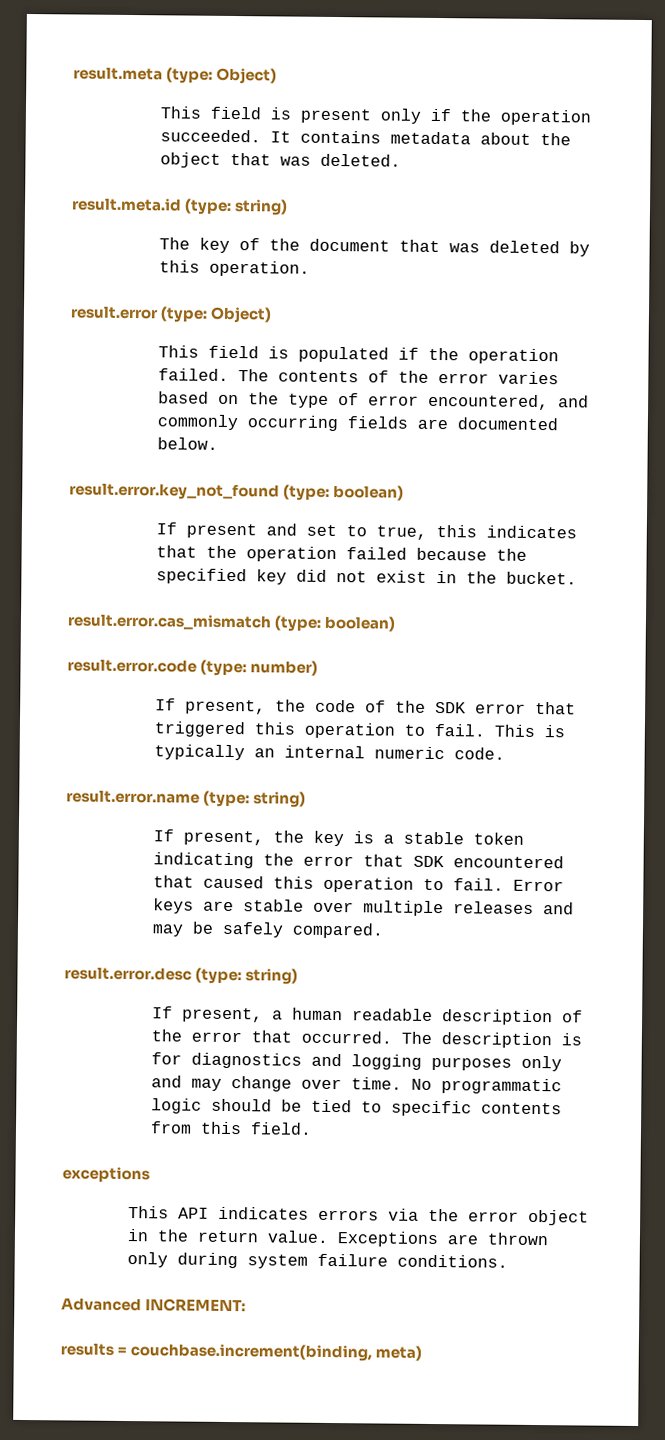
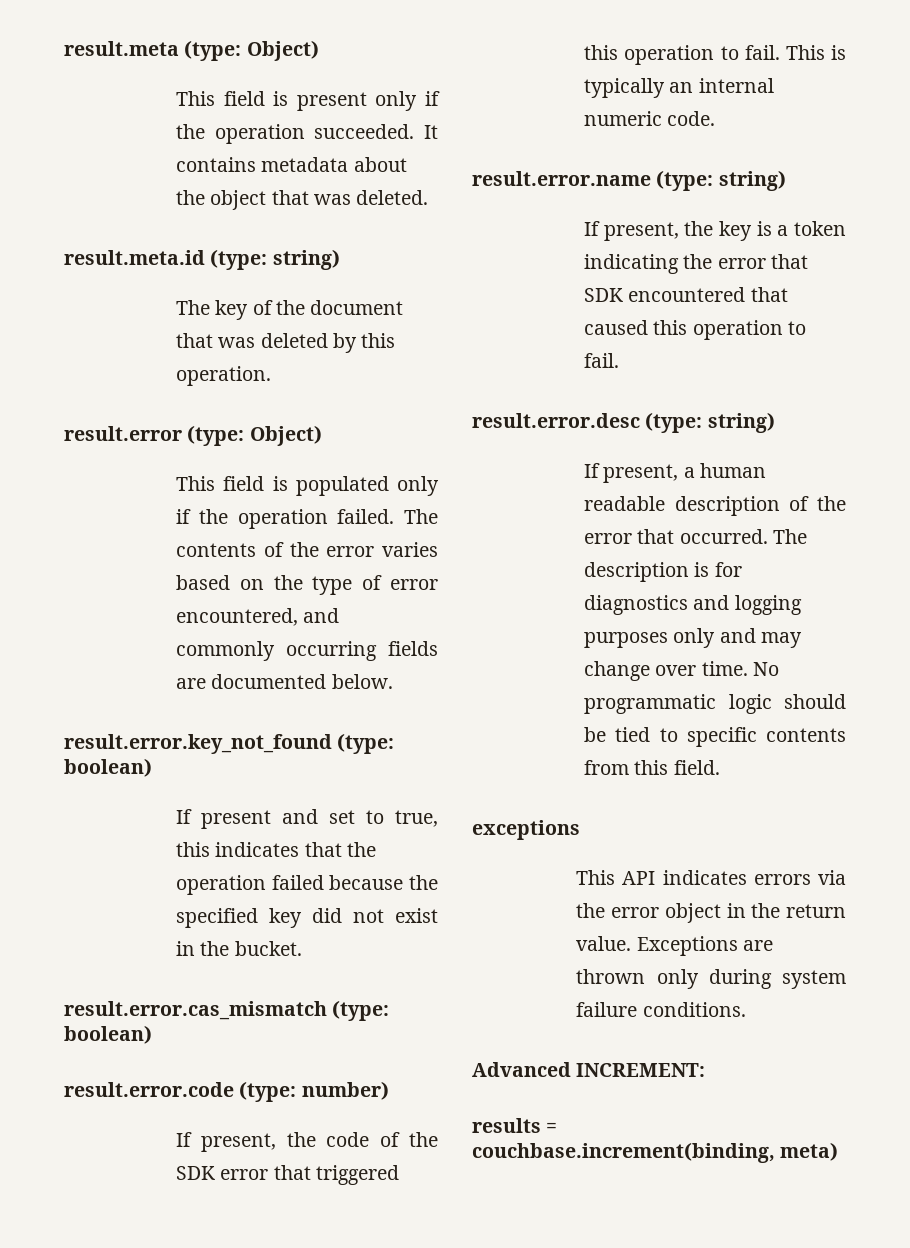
(389, 354) none -> [396,476,439,496] only
[402,831,464,845] stable -> (789, 230) none
[512,879,564,892] [152,898,574,917] [151,921,384,939] Error keys are stable over multiple releases and may be safely compared. -> (620, 360) none

